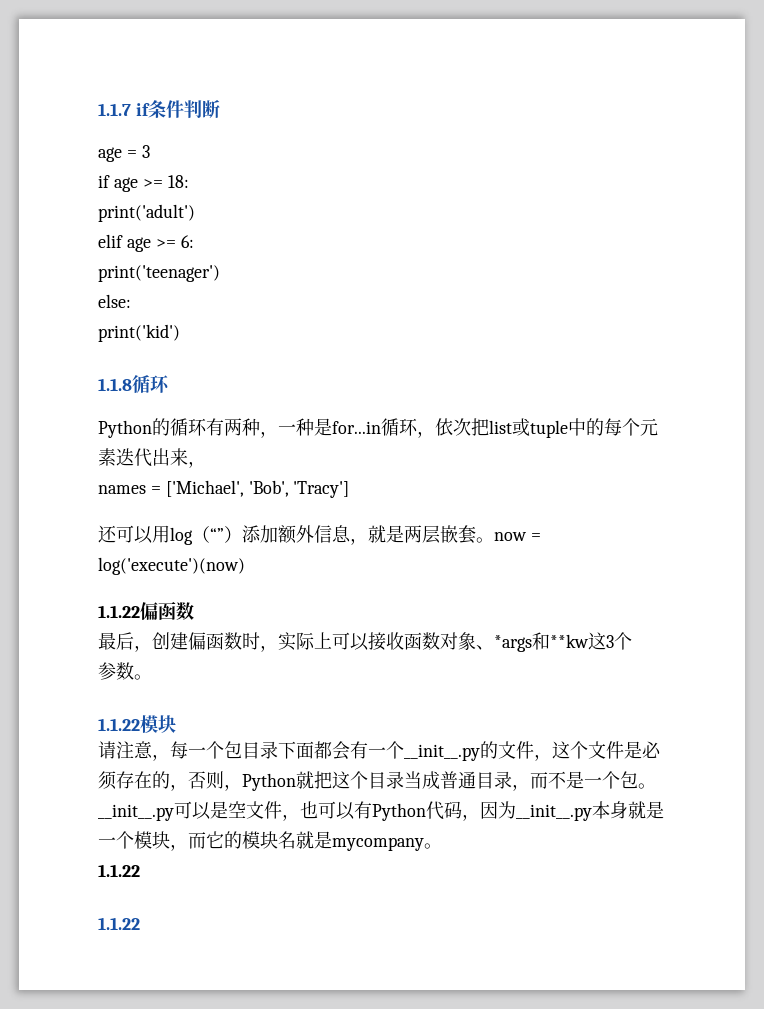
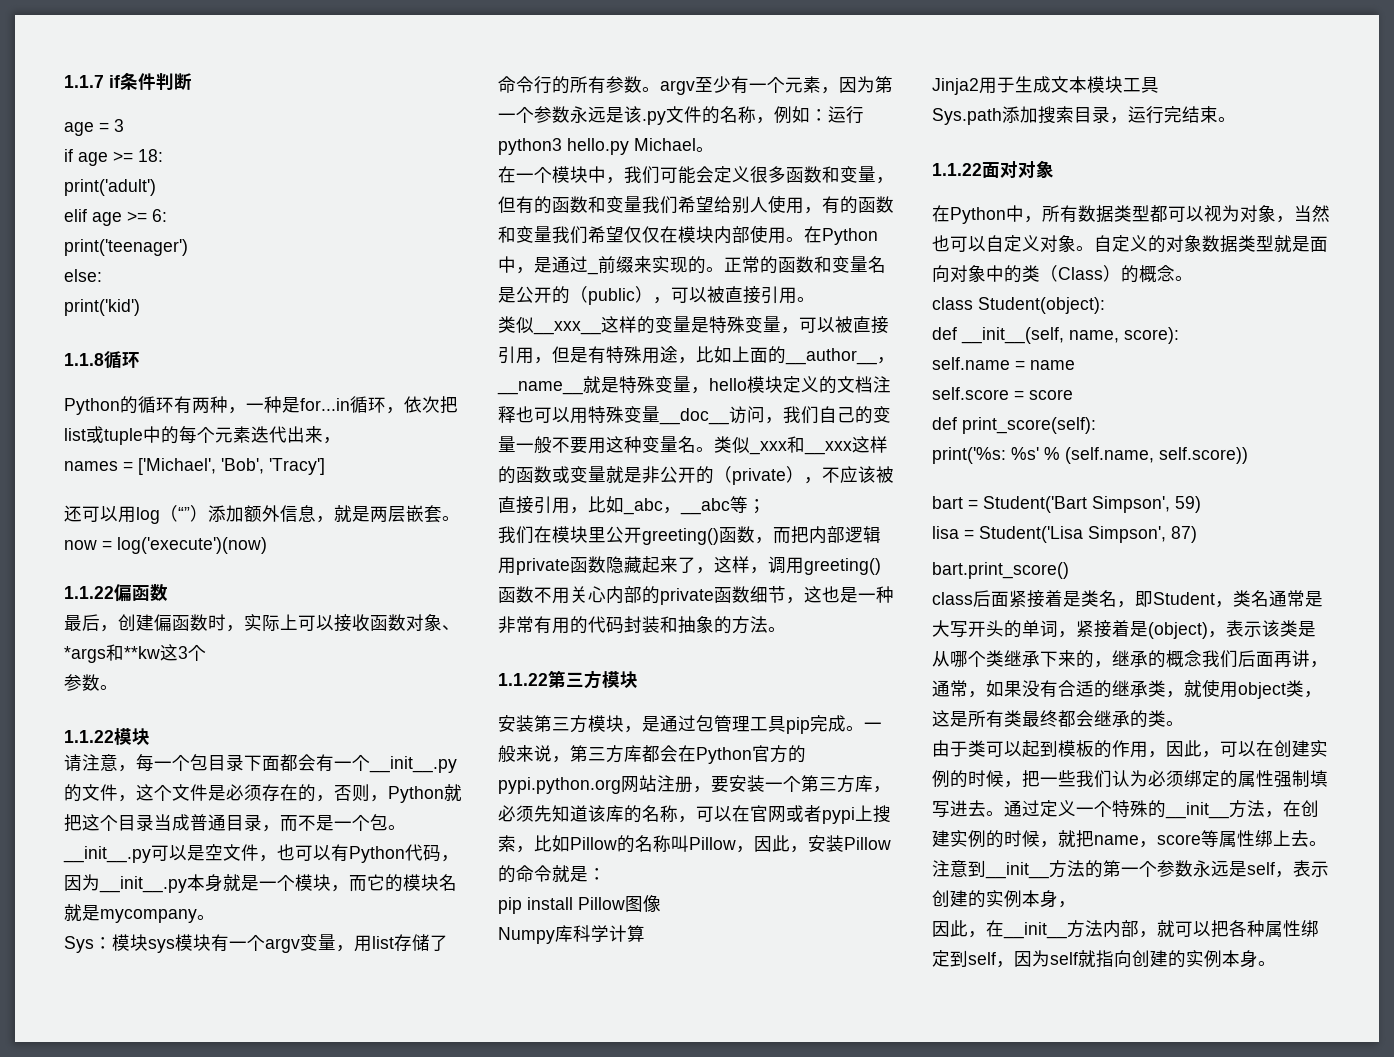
[98,864,140,877] [98,917,140,930] 1.1.22 // 1.1.22 -> [64,934,448,953] [498,76,893,95] [498,106,864,125] [498,138,714,155] [498,166,894,184] [498,195,894,214] [498,225,878,245] [498,256,886,275] [498,286,815,305] [498,316,889,335] [498,346,895,365] [497,376,891,395] [498,406,891,425] [498,436,888,455] [498,466,894,485] [498,496,766,515] [498,526,881,545] [498,556,881,575] [498,586,894,605] [498,616,786,634] [498,670,638,689] [498,715,882,734] [498,745,806,764] [498,775,891,794] [498,805,891,824] [498,835,891,853] [498,865,606,883] [498,895,661,914] [498,925,645,944] [932,76,1159,95] [932,106,1236,125] [932,160,1054,178] [932,205,1330,224] [932,235,1328,253] [932,265,1193,283] [932,297,1105,314] [932,327,1179,344] [932,357,1075,370] [932,387,1073,400] [932,417,1096,434] [932,447,1248,464] [932,496,1201,513] [932,526,1197,543] [932,562,1069,579] [932,590,1323,608] [932,620,1316,639] [932,650,1328,668] [932,679,1322,699] [932,710,1184,728] [932,740,1328,758] [932,770,1328,788] [932,800,1319,819] [932,830,1327,848] [932,860,1329,879] [932,890,1076,908] [932,920,1319,939] [932,950,1276,968] Sys：模块sys模块有一个argv变量，用list存储了命令行的所有参数。argv至少有一个元素，因为第一个参数永远是该.py文件的名称，例如：运行python3 hello.py Michael。 // 在一个模块中，我们可能会定义很多函数和变量，但有的函数和变量我们希望给别人使用，有的函数和变量我们希望仅仅在模块内部使用。在Python中，是通过_前缀来实现的。正常的函数和变量名是公开的（public），可以被直接引用。 // 类似__xxx__这样的变量是特殊变量，可以被直接引用，但是有特殊用途，比如上面的__author__，__name__就是特殊变量，hello模块定义的文档注释也可以用特殊变量__doc__访问，我们自己的变量一般不要用这种变量名。类似_xxx和__xxx这样的函数或变量就是非公开的（private），不应该被直接引用，比如_abc，__abc等； // 我们在模块里公开greeting()函数，而把内部逻辑用private函数隐藏起来了，这样，调用greeting()函数不用关心内部的private函数细节，这也是一种非常有用的代码封装和抽象的方法。 // 1.1.22第三方模块 // 安装第三方模块，是通过包管理工具pip完成。一般来说，第三方库都会在Python官方的pypi.python.org网站注册，要安装一个第三方库，必须先知道该库的名称，可以在官网或者pypi上搜索，比如Pillow的名称叫Pillow，因此，安装Pillow的命令就是： // pip install Pillow图像 // Numpy库科学计算 // Jinja2用于生成文本模块工具 // Sys.path添加搜索目录，运行完结束。 // 1.1.22面对对象 // 在Python中，所有数据类型都可以视为对象，当然也可以自定义对象。自定义的对象数据类型就是面向对象中的类（Class）的概念。 // class Student(object): // def __init__(self, name, score): // self.name = name // self.score = score // def print_score(self): // print('%s: %s' % (self.name, self.score)) // bart = Student('Bart Simpson', 59) // lisa = Student('Lisa Simpson', 87) // bart.print_score() // class后面紧接着是类名，即Student，类名通常是大写开头的单词，紧接着是(object)，表示该类是从哪个类继承下来的，继承的概念我们后面再讲，通常，如果没有合适的继承类，就使用object类，这是所有类最终都会继承的类。 // 由于类可以起到模板的作用，因此，可以在创建实例的时候，把一些我们认为必须绑定的属性强制填写进去。通过定义一个特殊的__init__方法，在创建实例的时候，就把name，score等属性绑上去。注意到__init__方法的第一个参数永远是self，表示创建的实例本身， // 因此，在__init__方法内部，就可以把各种属性绑定到self，因为self就指向创建的实例本身。

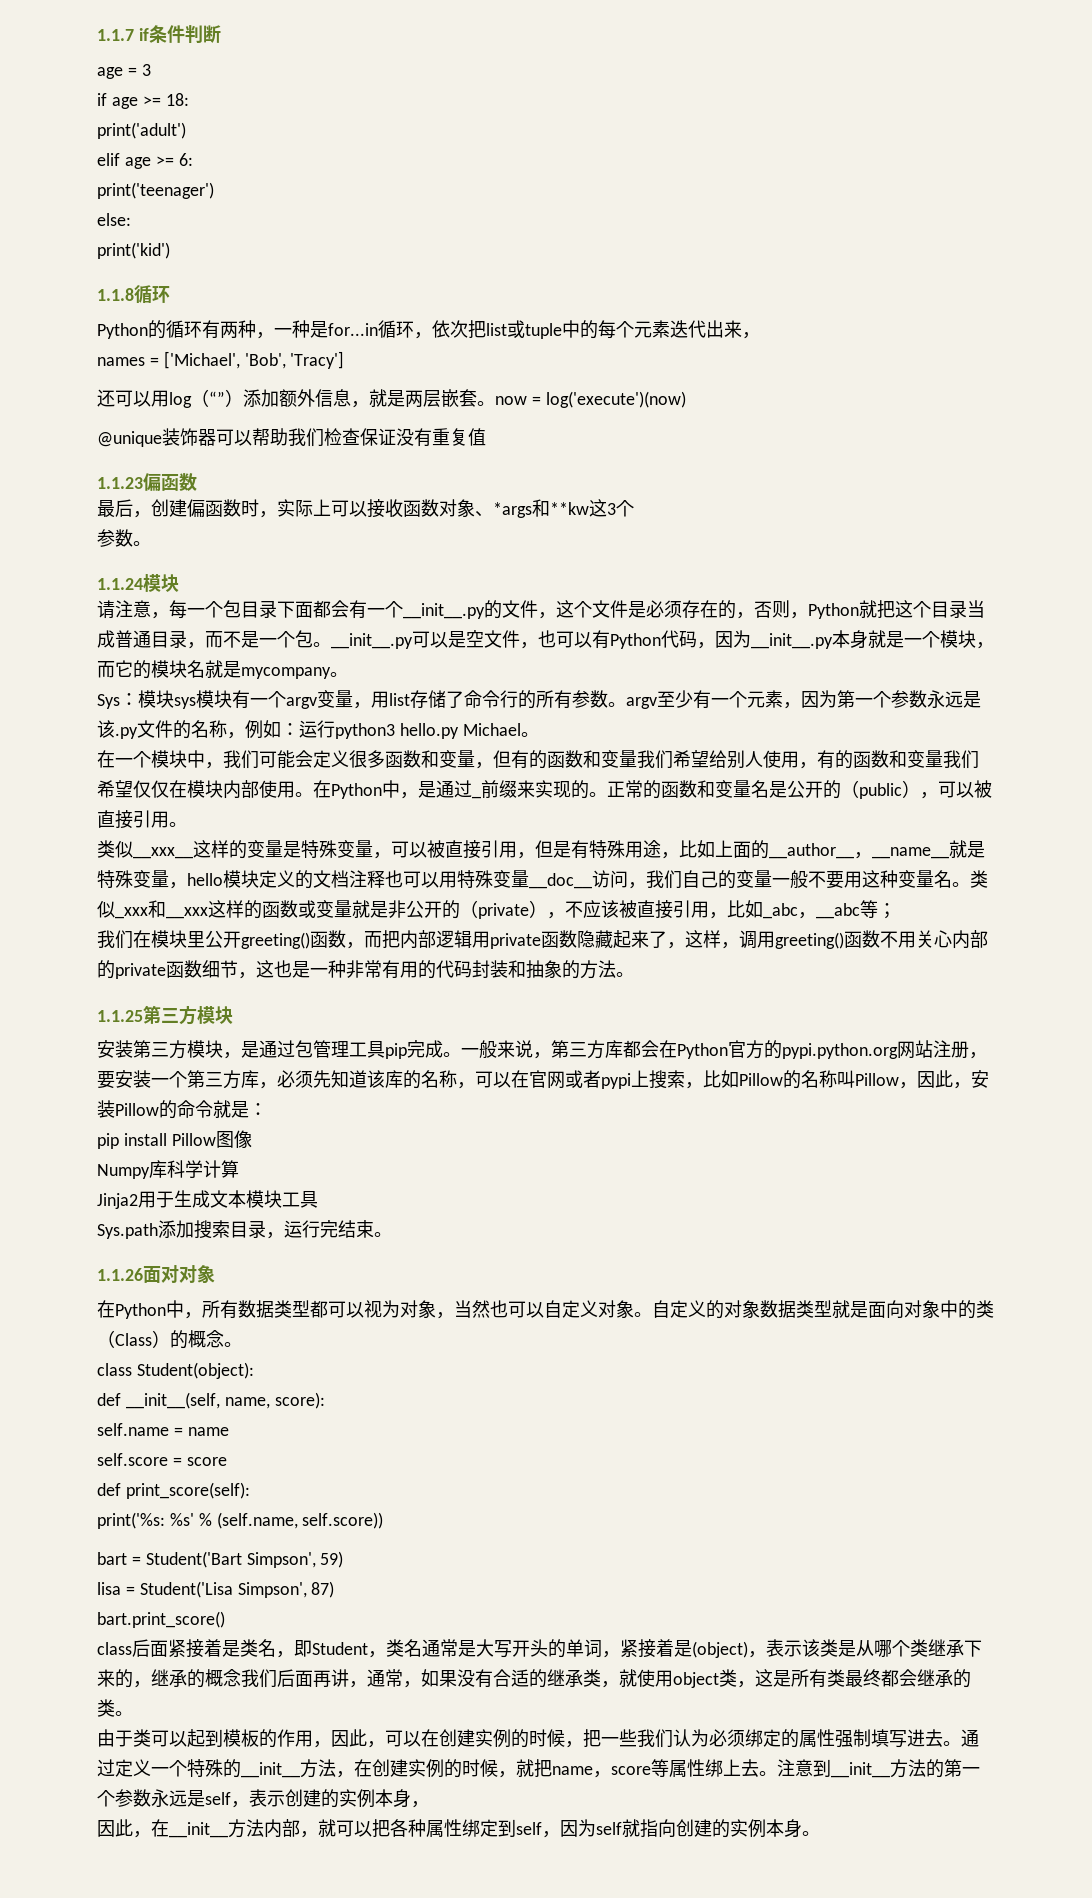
[64,586,114,599] 1.1.22 -> [97,428,486,447] [97,477,143,489] @unique装饰器可以帮助我们检查保证没有重复值 // 1.1.23
[64,730,114,743] 1.1.22 -> [97,578,143,590] 1.1.24
[498,673,548,686] 1.1.22 -> [97,1010,143,1022] 1.1.25
[932,163,982,176] 1.1.22 -> [97,1268,143,1281] 1.1.26

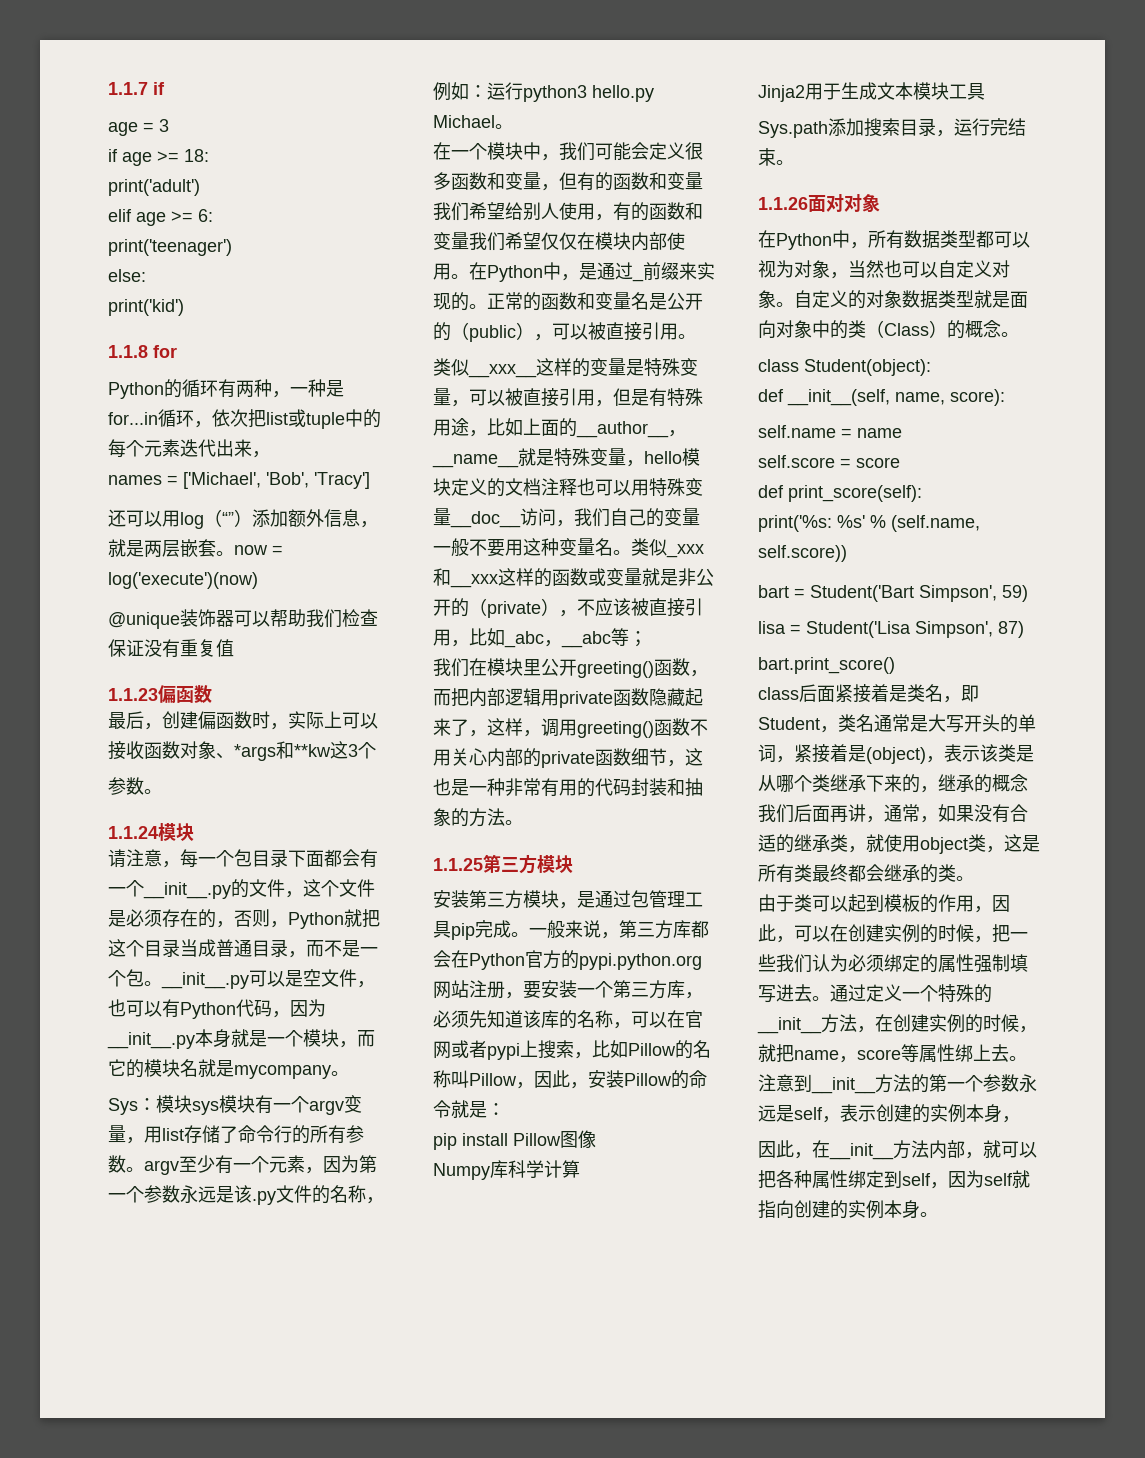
[148,25,221,44] 条件判断 -> (165, 88) none
[134,285,170,304] 循环 -> [153,345,177,358] for

